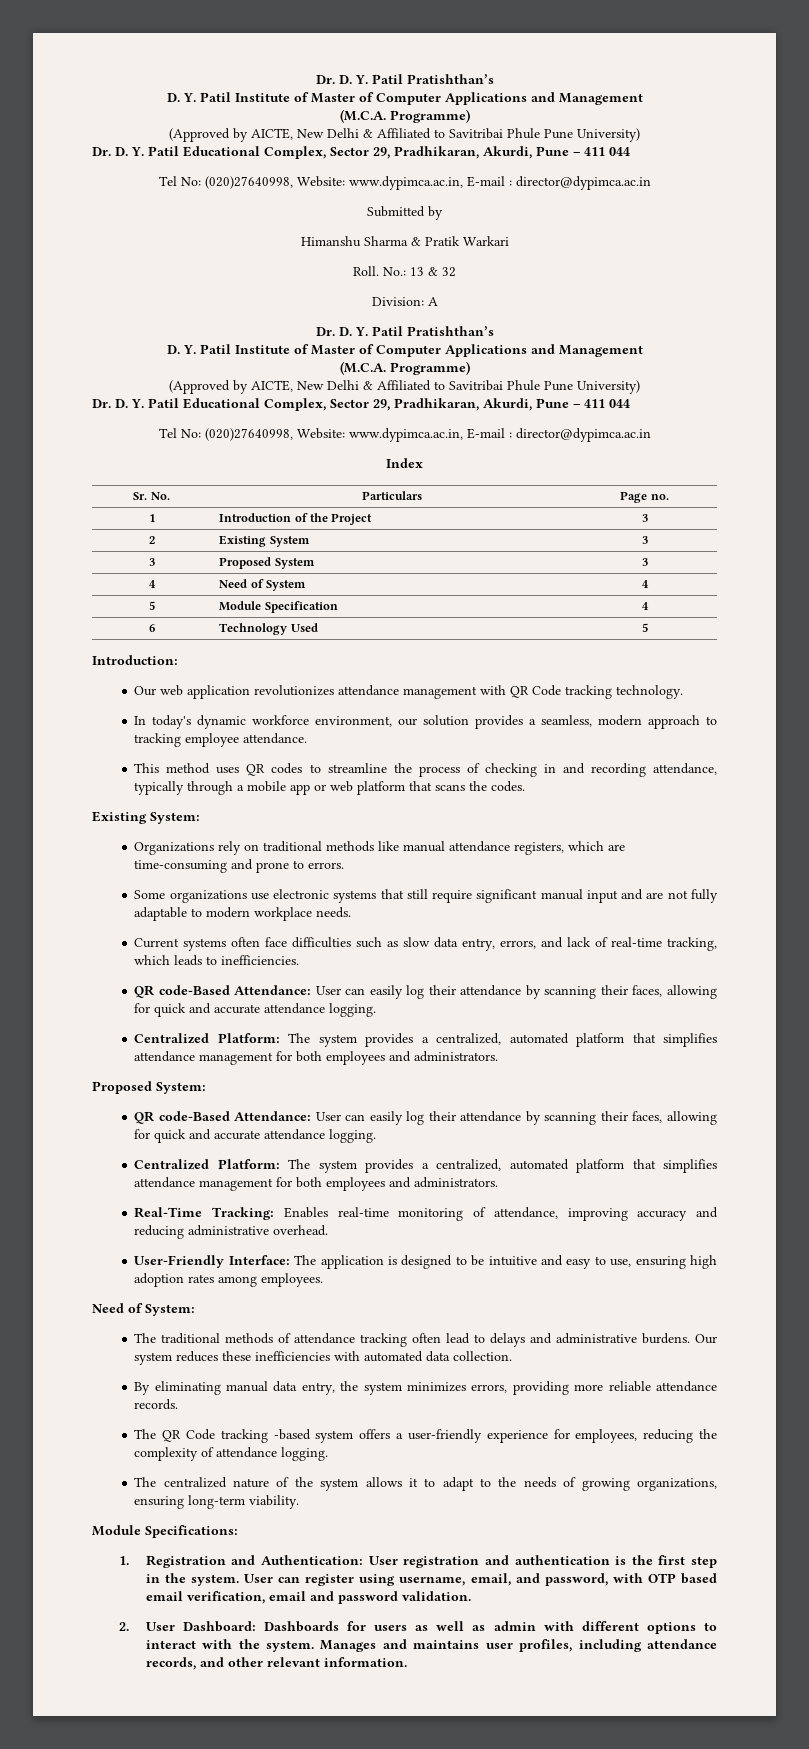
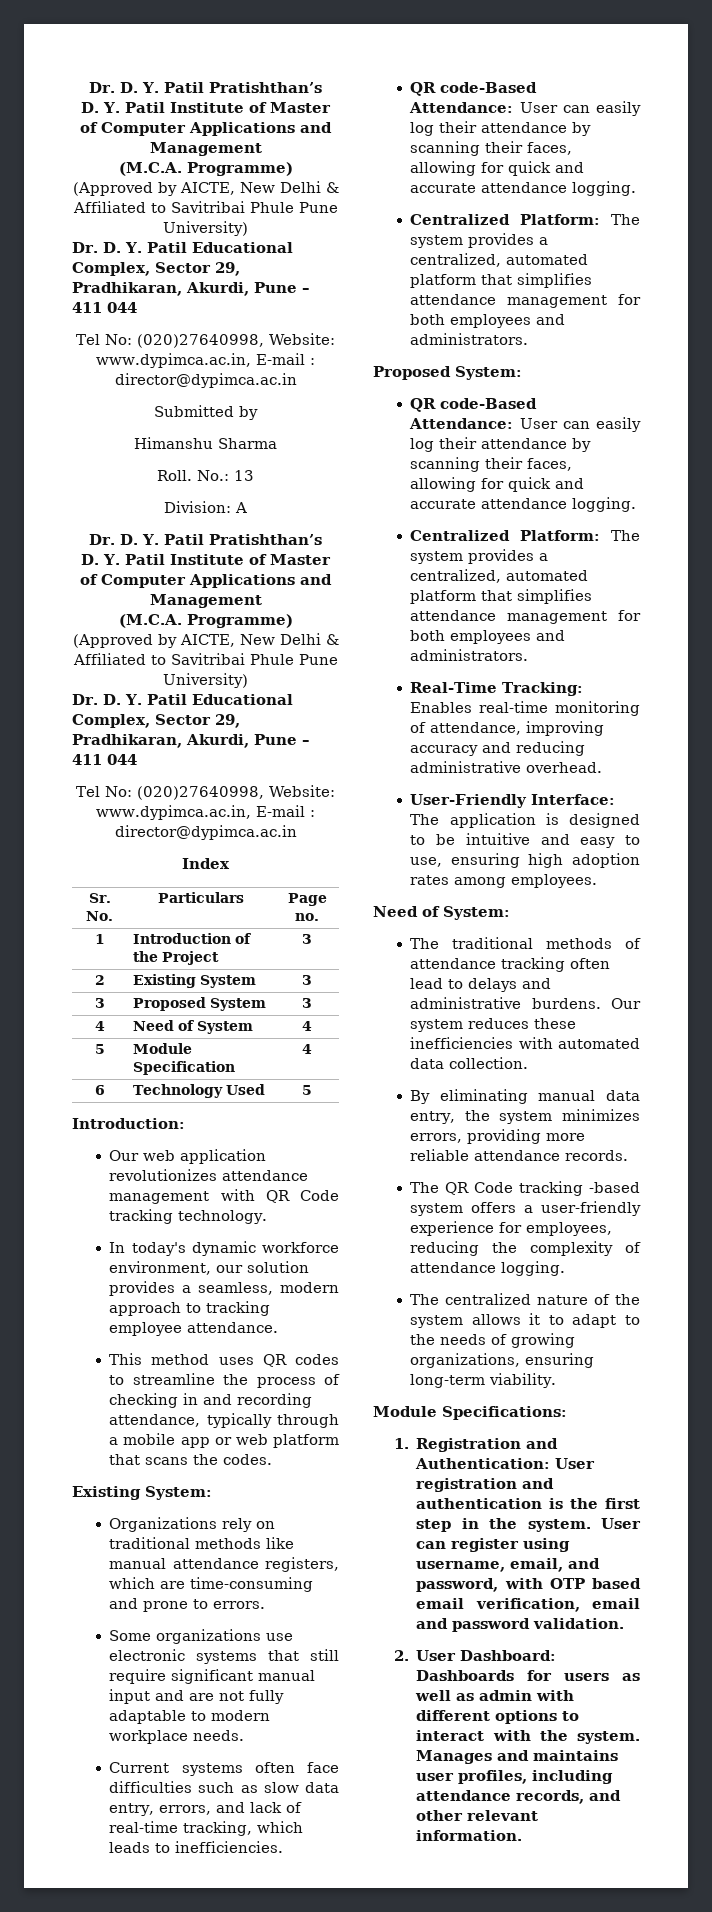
[410,236,509,246] & Pratik Warkari -> (277, 443) none
[428,267,456,277] & 32 -> (254, 475) none

